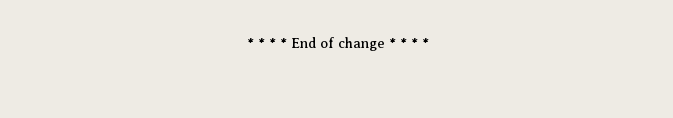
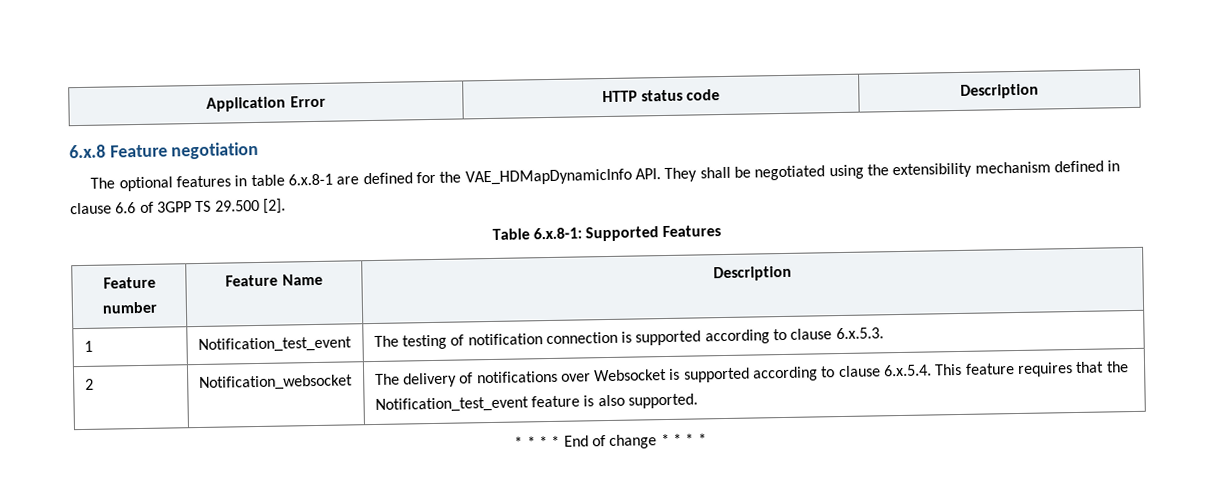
(247, 43) none -> [206,95,326,112] [601,89,721,103] [960,83,1039,99] [69,141,260,160] [90,160,1121,192] [70,198,286,215] [491,225,722,242] [102,276,156,289] [101,301,158,314] [225,273,323,287] [713,265,792,282] [83,340,93,352] [197,336,352,354] [373,327,884,350] [84,378,94,390] [198,374,353,392] [374,361,1129,388] [374,393,698,413] Application Error | HTTP status code | Description // 6.x.8 Feature negotiation // The optional features in table 6.x.8-1 are defined for the VAE_HDMapDynamicInfo API. They shall be negotiated using the extensibility mechanism defined in clause 6.6 of 3GPP TS 29.500 [2]. // Table 6.x.8-1: Supported Features // Feature number | Feature Name | Description // 1 | Notification_test_event | The testing of notification connection is supported according to clause 6.x.5.3. // 2 | Notification_websocket | The delivery of notifications over Websocket is supported according to clause 6.x.5.4. This feature requires that the Notification_test_event feature is also supported. //

